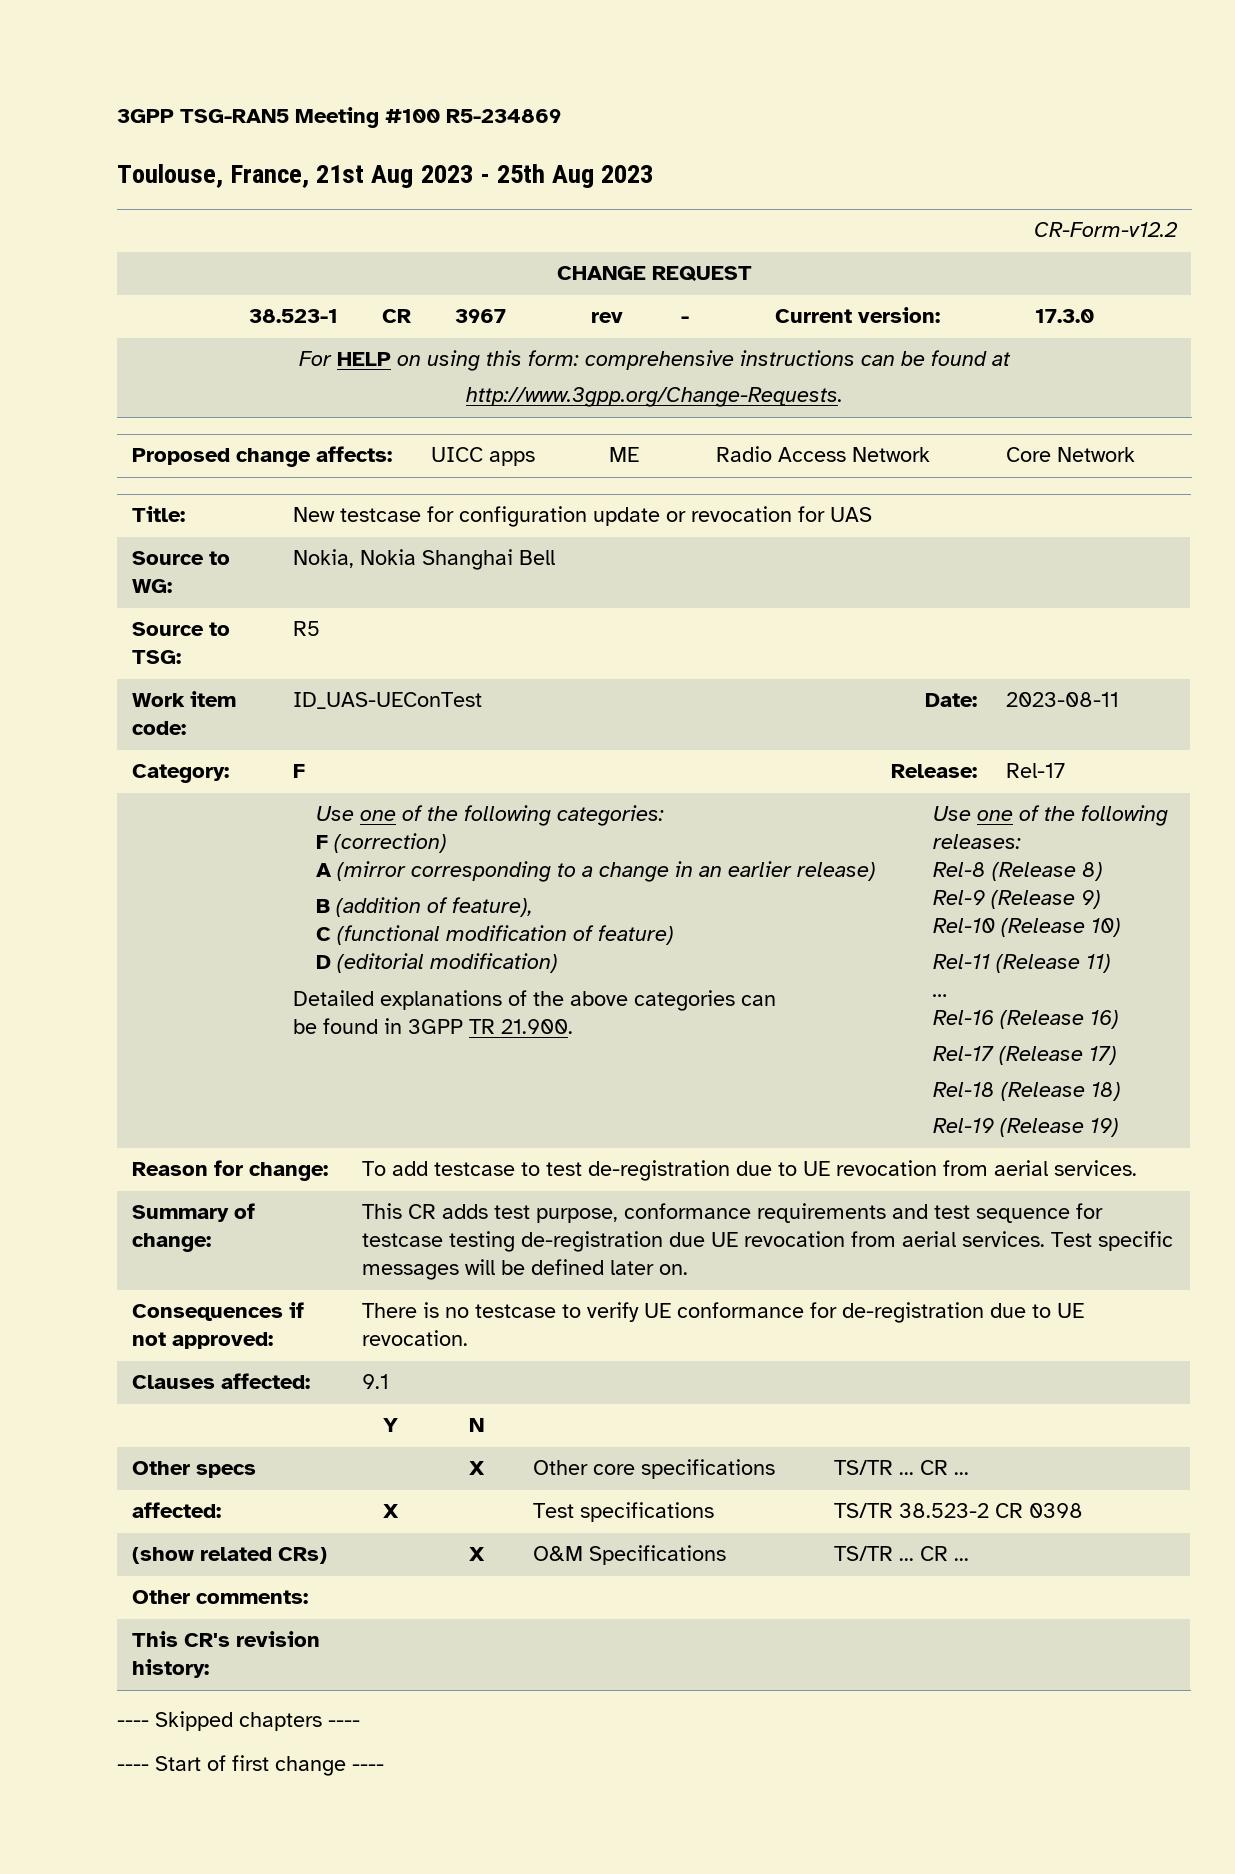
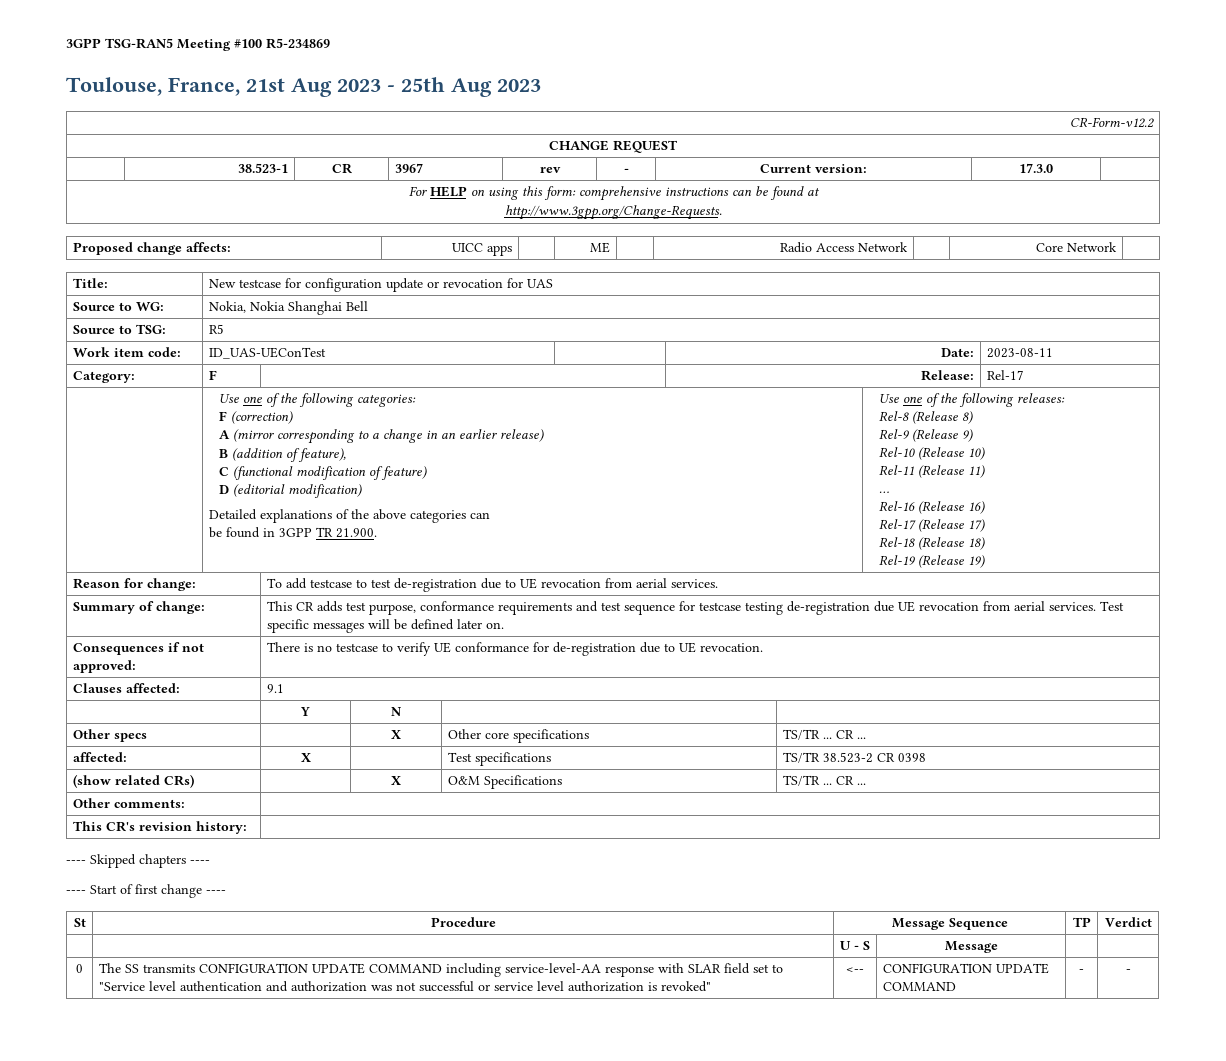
(384, 1767) none -> [73,918,86,927] [430,917,496,927] [891,918,1008,930] [1072,917,1091,927] [1104,917,1152,927] [840,941,870,950] [944,941,998,953] [76,964,83,973] [98,963,783,977] [98,981,711,992] [846,967,864,973] [882,963,1049,974] [882,982,956,991] [1079,969,1084,973] [1125,969,1131,973] // St | Procedure | Message Sequence | TP | Verdict // | | U - S | Message | | // 0 | The SS transmits CONFIGURATION UPDATE COMMAND including service-level-AA response with SLAR field set to "Service level authentication and authorization was not successful or service level authorization is revoked" | <-- | CONFIGURATION UPDATE COMMAND | - | -

